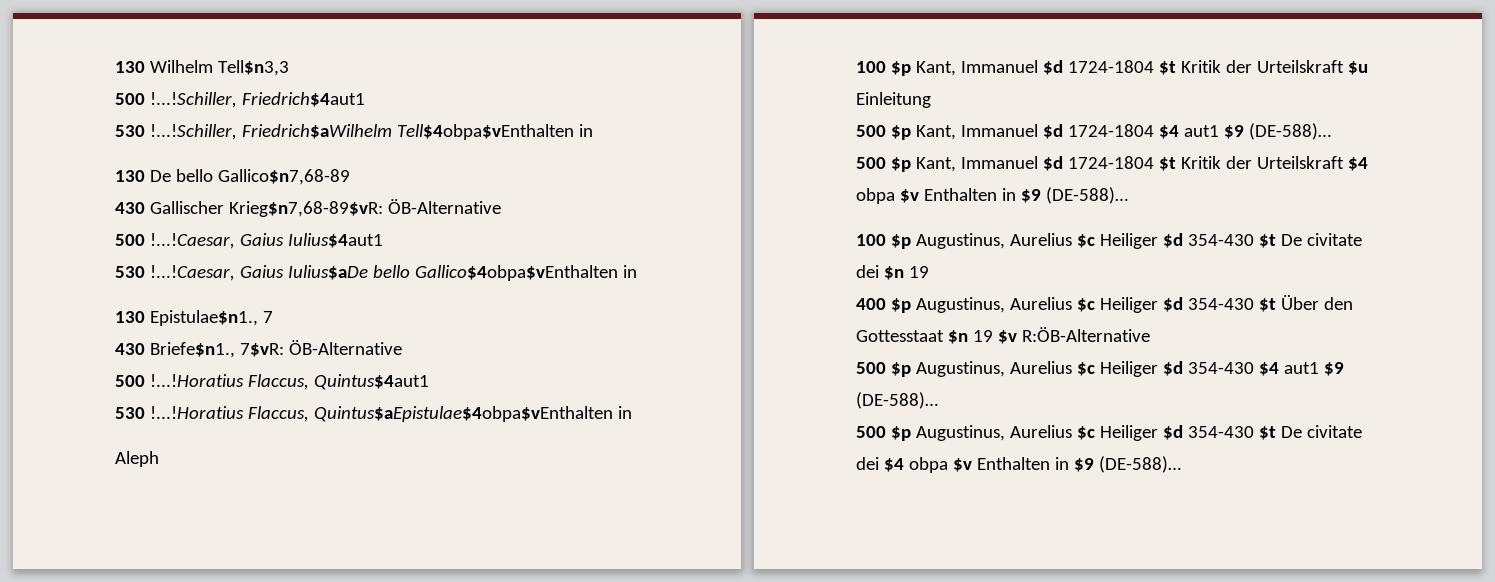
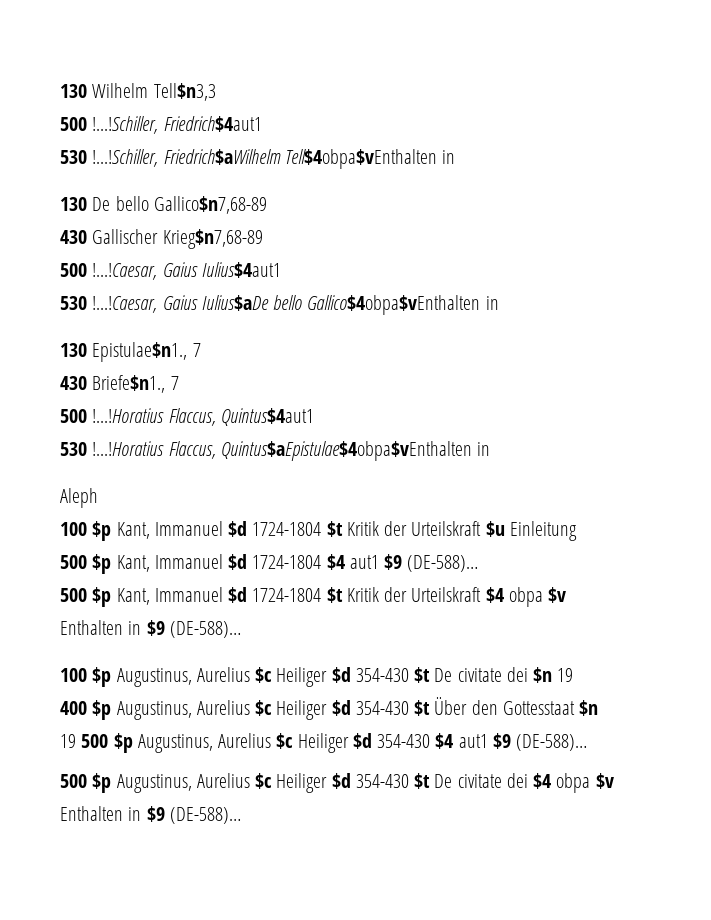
[228,199,501,217] Krieg$n7,68-89$vR: ÖB-Alternative -> [162,229,263,249] Krieg$n7,68-89
[239,340,402,357] 7$vR: ÖB-Alternative -> [170,376,179,390] 7
[997,327,1150,344] $v R:ÖB-Alternative // -> (76, 741) none

